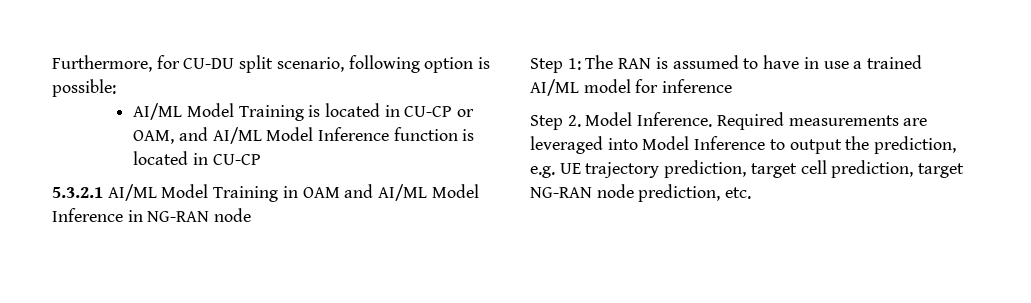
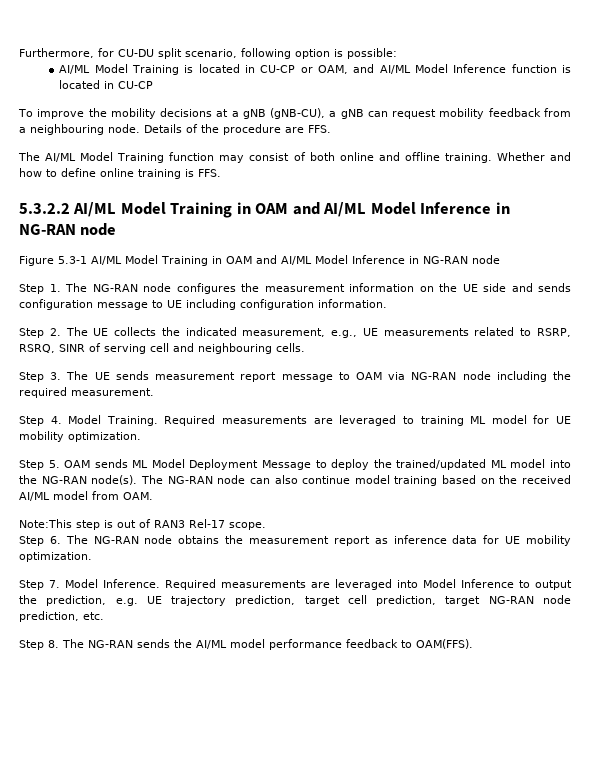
[52,187,103,198] 5.3.2.1 -> [18,108,572,119] [19,124,331,135] [18,152,572,163] [19,168,221,179] [19,202,510,218] [19,223,117,236] [19,256,87,266] To improve the mobility decisions at a gNB (gNB-CU), a gNB can request mobility feedback from a neighbouring node. Details of the procedure are FFS. // The AI/ML Model Training function may consist of both online and offline training. Whether and how to define online training is FFS. // 5.3.2.2 AI/ML Model Training in OAM and AI/ML Model Inference in NG-RAN node // Figure 5.3-1
[567,55,922,70] [530,79,733,96] [530,115,581,130] 1: The RAN is assumed to have in use a trained AI/ML model for inference // Step 2. -> [49,283,571,294] [19,299,387,310] [19,327,571,338] [19,343,305,354] [19,371,571,382] [19,387,154,398] [19,415,572,426] [19,431,141,442] [19,459,571,470] [19,475,572,486] [19,491,153,501] [19,519,266,530] [19,535,571,546] [19,552,92,562] [19,580,60,590] 1. The NG-RAN node configures the measurement information on the UE side and sends configuration message to UE including configuration information. // Step 2. The UE collects the indicated measurement, e.g., UE measurements related to RSRP, RSRQ, SINR of serving cell and neighbouring cells. // Step 3. The UE sends measurement report message to OAM via NG-RAN node including the required measurement. // Step 4. Model Training. Required measurements are leveraged to training ML model for UE mobility optimization. // Step 5. OAM sends ML Model Deployment Message to deploy the trained/updated ML model into the NG-RAN node(s). The NG-RAN node can also continue model training based on the received AI/ML model from OAM. // Note:This step is out of RAN3 Rel-17 scope. // Step 6. The NG-RAN node obtains the measurement report as inference data for UE mobility optimization. // Step 7.
(752, 193) none -> [19,639,473,650] // Step 8. The NG-RAN sends the AI/ML model performance feedback to OAM(FFS).

